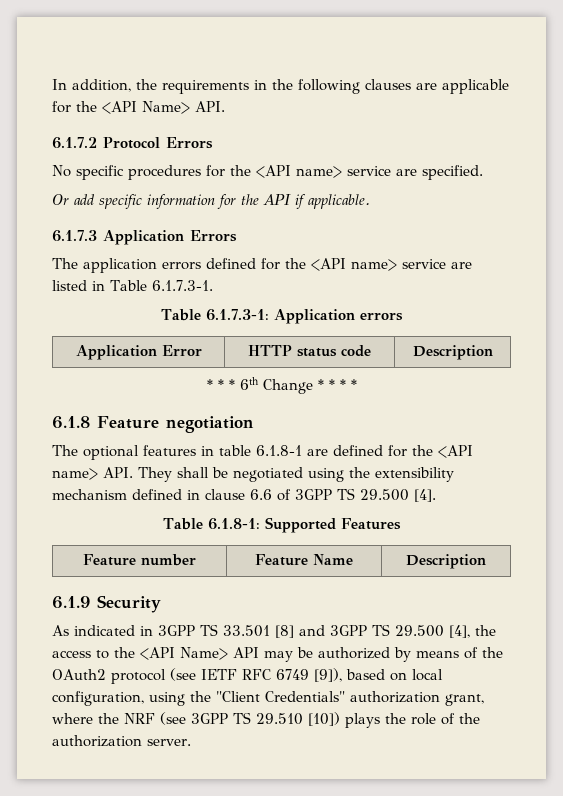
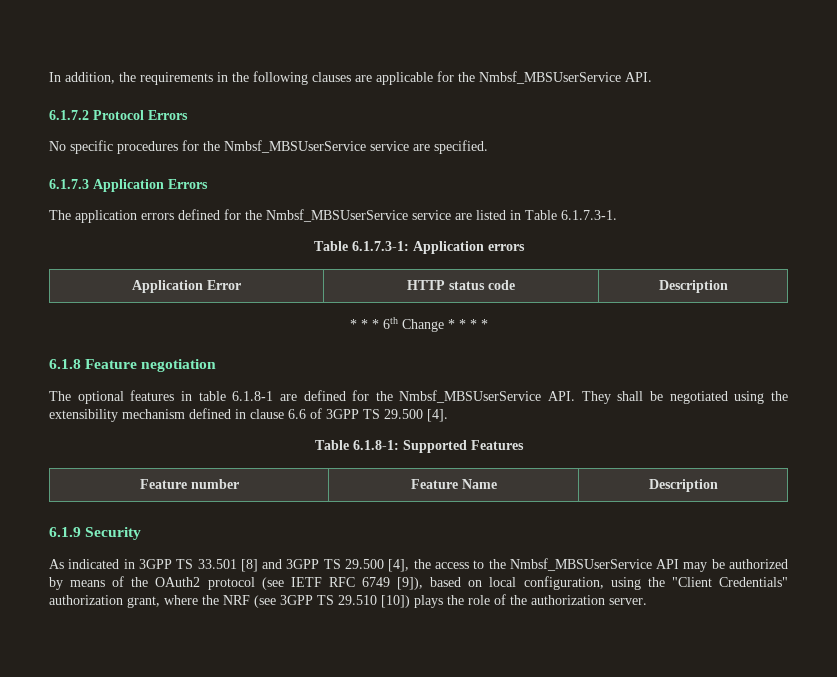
[102,101,190,114] <API Name> -> [479,71,621,84] Nmbsf_MBSUserService
[256,165,342,178] <API name> -> [224,140,366,153] Nmbsf_MBSUserService
[52,194,370,209] // Or add specific information for the API if applicable. -> (488, 147) none
[311,258,397,271] <API name> -> [266,209,408,222] Nmbsf_MBSUserService
[438,445,473,458] [52,468,98,480] <API name> -> [399,390,542,403] Nmbsf_MBSUserService
[140,647,228,660] <API Name> -> [509,558,652,571] Nmbsf_MBSUserService

